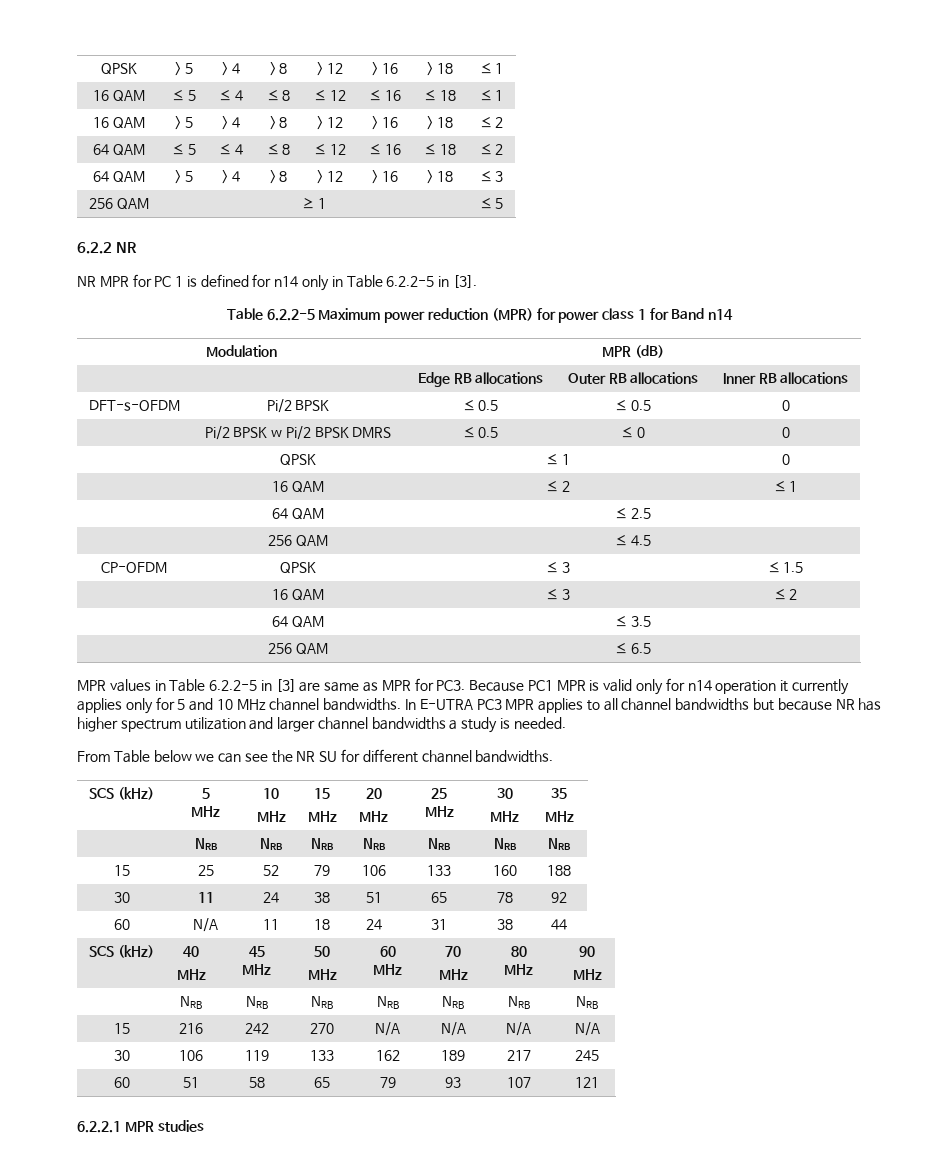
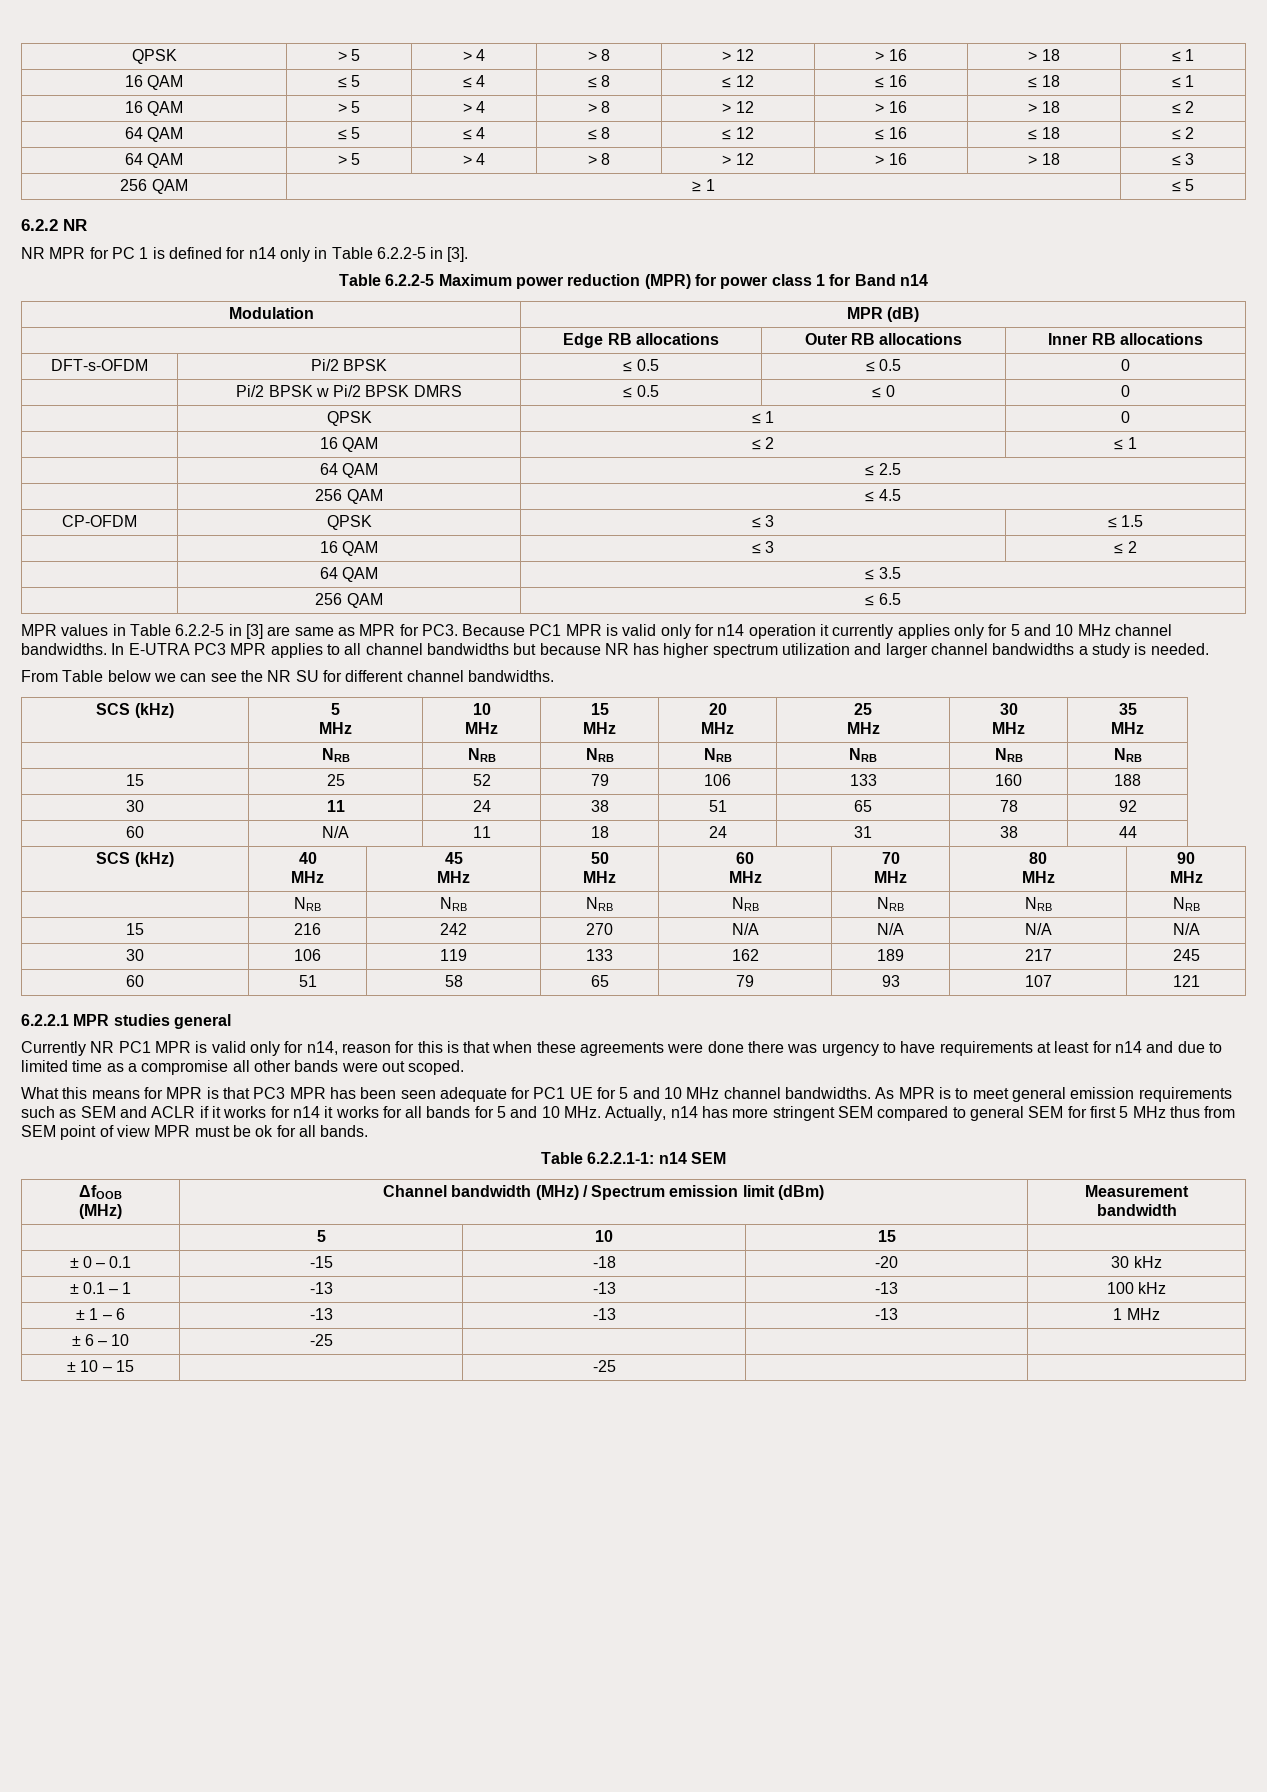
(204, 1126) none -> [173,1014,231,1029] [21,1041,1222,1056] [21,1060,465,1075] [21,1087,1232,1102] [21,1106,1236,1121] [21,1125,369,1140] [541,1152,726,1164] [79,1185,122,1199] [79,1204,122,1219] [382,1185,825,1200] [1085,1185,1189,1197] [1096,1204,1177,1216] [316,1230,326,1242] [595,1230,613,1242] [877,1230,896,1242] [69,1256,132,1268] [309,1256,333,1268] [592,1256,616,1268] [875,1256,898,1268] [1111,1256,1162,1268] [69,1282,132,1294] [309,1282,333,1294] [592,1282,616,1294] [875,1282,898,1294] [1106,1282,1167,1294] [76,1308,125,1320] [309,1308,333,1320] [592,1308,616,1320] [875,1308,898,1320] [1113,1308,1160,1320] [71,1334,130,1346] [309,1334,333,1346] [67,1360,134,1372] [592,1360,616,1372] general // Currently NR PC1 MPR is valid only for n14, reason for this is that when these agreements were done there was urgency to have requirements at least for n14 and due to limited time as a compromise all other bands were out scoped. // What this means for MPR is that PC3 MPR has been seen adequate for PC1 UE for 5 and 10 MHz channel bandwidths. As MPR is to meet general emission requirements such as SEM and ACLR if it works for n14 it works for all bands for 5 and 10 MHz. Actually, n14 has more stringent SEM compared to general SEM for first 5 MHz thus from SEM point of view MPR must be ok for all bands. // Table 6.2.2.1-1: n14 SEM // ΔfOOB // (MHz) | Channel bandwidth (MHz) / Spectrum emission limit (dBm) | Measurement // bandwidth // | 5 | 10 | 15 | // ± 0 – 0.1 | -15 | -18 | -20 | 30 kHz // ± 0.1 – 1 | -13 | -13 | -13 | 100 kHz // ± 1 – 6 | -13 | -13 | -13 | 1 MHz // ± 6 – 10 | -25 | | | // ± 10 – 15 | | -25 | |

